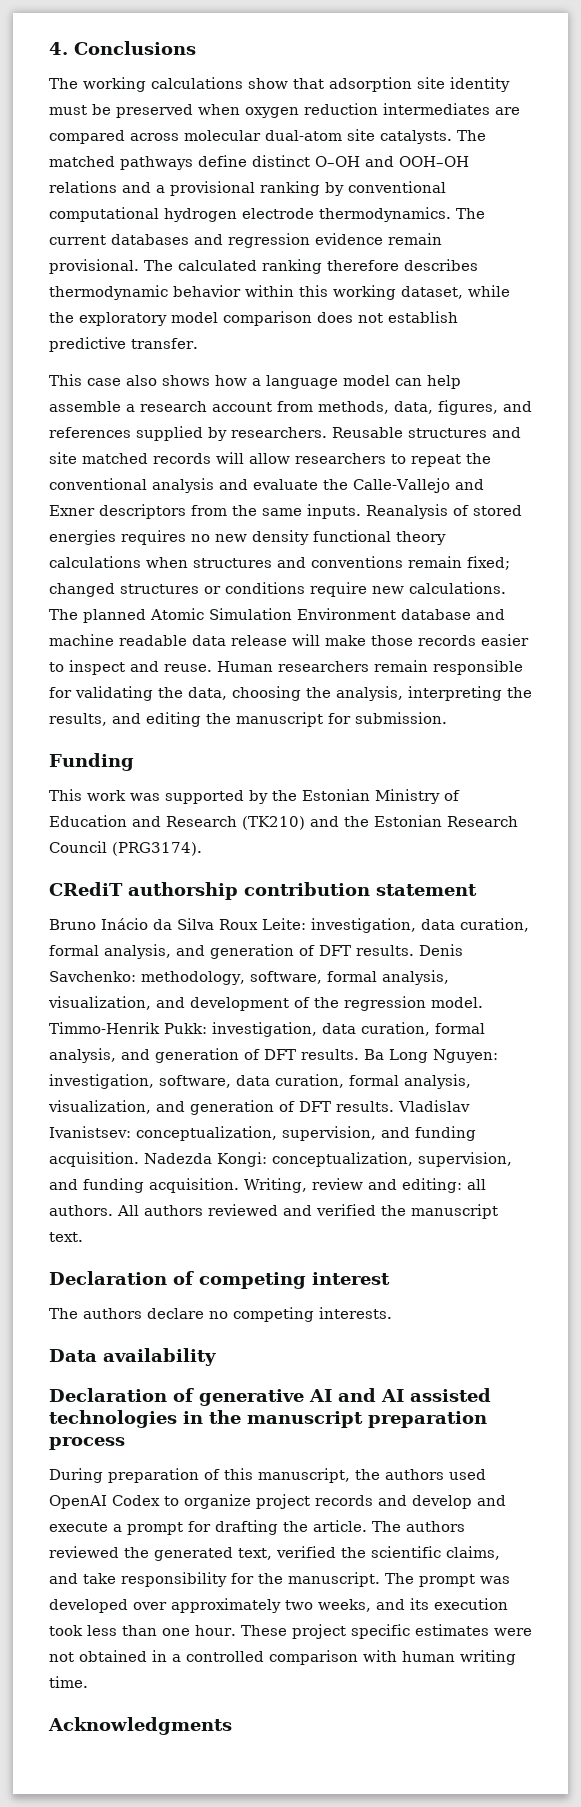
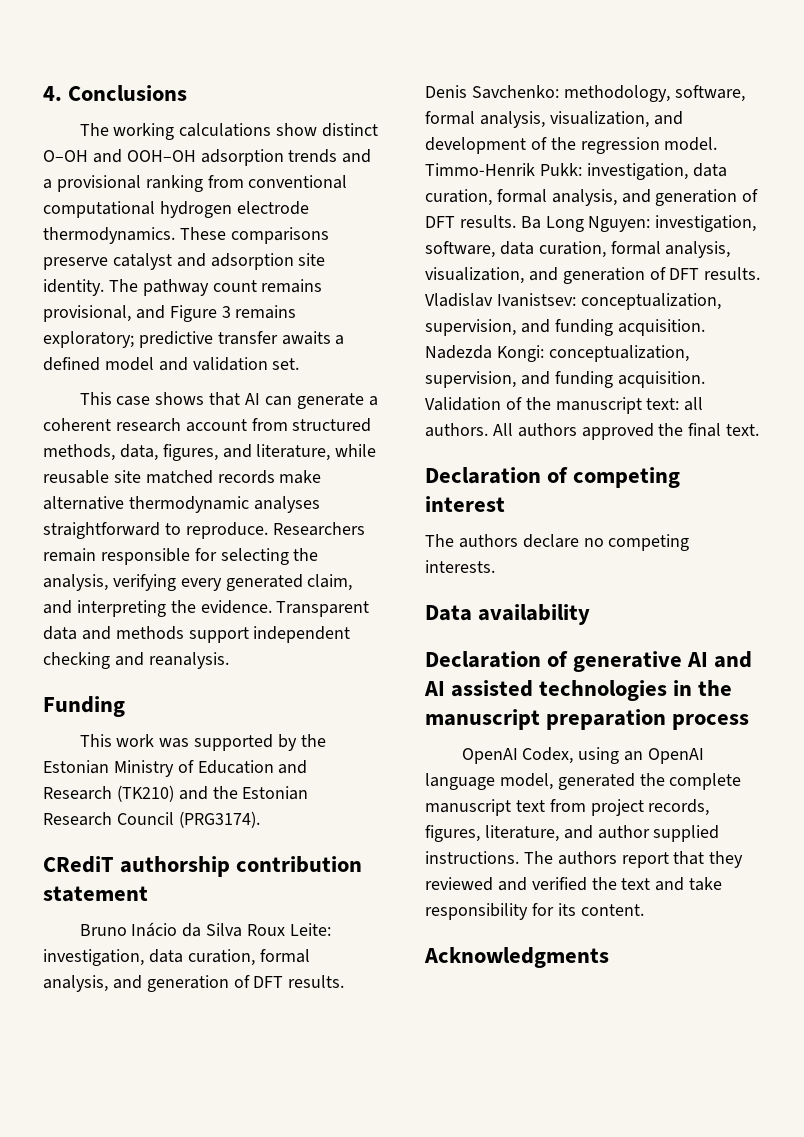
[293,77,510,92] [49,103,520,118] [49,129,486,144] [49,155,247,170] that adsorption site identity must be preserved when oxygen reduction intermediates are compared across molecular dual-atom site catalysts. The matched pathways define -> (318, 129) none
[49,181,117,193] relations -> [200,149,338,166] adsorption trends
[325,182,344,196] by -> [207,175,244,188] from
[456,208,485,219] [49,233,442,248] [49,259,478,274] [49,285,510,300] [49,311,458,326] [49,337,198,352] [49,374,461,389] [49,401,135,412] The current databases and regression evidence remain provisional. The calculated ranking therefore describes thermodynamic behavior within this working dataset, while the exploratory model comparison does not establish predictive transfer. // This case also shows how a language model can help assemble a -> [179,227,329,244] [43,253,326,270] [43,279,323,296] [43,305,297,322] [43,331,345,348] [43,357,300,371] [79,392,378,409] [43,418,111,431] These comparisons preserve catalyst and adsorption site identity. The pathway count remains provisional, and Figure 3 remains exploratory; predictive transfer awaits a defined model and validation set. // This case shows that AI can generate a coherent
(313, 406) none -> [292,418,372,432] structured
[49,426,521,441] [49,452,491,467] [49,478,484,493] [49,504,522,519] [49,530,446,545] [49,556,510,570] [49,582,506,597] [49,608,505,623] [49,634,529,646] [49,660,523,675] [49,686,532,701] [49,712,447,727] references supplied by researchers. Reusable structures and site matched records will allow researchers to repeat the conventional analysis and evaluate the Calle-Vallejo and Exner descriptors from the same inputs. Reanalysis of stored energies requires no new density functional theory calculations when structures and conventions remain fixed; changed structures or conditions require new calculations. The planned Atomic Simulation Environment database and machine readable data release will make those records easier to inspect and reuse. Human researchers remain responsible for validating the data, choosing the analysis, interpreting the results, and editing the manuscript for submission. -> [256,444,377,461] [43,470,322,484] [43,496,320,513] [43,522,365,539] [43,548,319,565] [43,574,353,591] [43,600,370,617] [43,626,351,643] [43,652,229,669] literature, while reusable site matched records make alternative thermodynamic analyses straightforward to reproduce. Researchers remain responsible for selecting the analysis, verifying every generated claim, and interpreting the evidence. Transparent data and methods support independent checking and reanalysis.
[244,1178,486,1193] [49,1204,498,1219] Writing, review and editing: all authors. All authors reviewed and verified the manuscript -> [425,397,704,414] [425,423,722,440] Validation of the manuscript text: all authors. All authors approved the final
[49,1468,486,1483] [49,1494,506,1509] [49,1520,465,1535] [49,1546,500,1561] [49,1572,510,1587] [49,1598,508,1613] [49,1624,532,1639] [49,1650,516,1665] [49,1676,88,1688] During preparation of this manuscript, the authors used OpenAI Codex to organize project records and develop and execute a prompt for drafting the article. The authors reviewed the generated text, verified the scientific claims, and take responsibility for the manuscript. The prompt was developed over approximately two weeks, and its execution took less than one hour. These project specific estimates were not obtained in a controlled comparison with human writing time. -> [461,747,705,764] [425,773,742,790] [425,799,710,816] [425,825,720,842] [425,851,744,868] [425,877,723,891] [425,903,644,920] OpenAI Codex, using an OpenAI language model, generated the complete manuscript text from project records, figures, literature, and author supplied instructions. The authors report that they reviewed and verified the text and take responsibility for its content.

